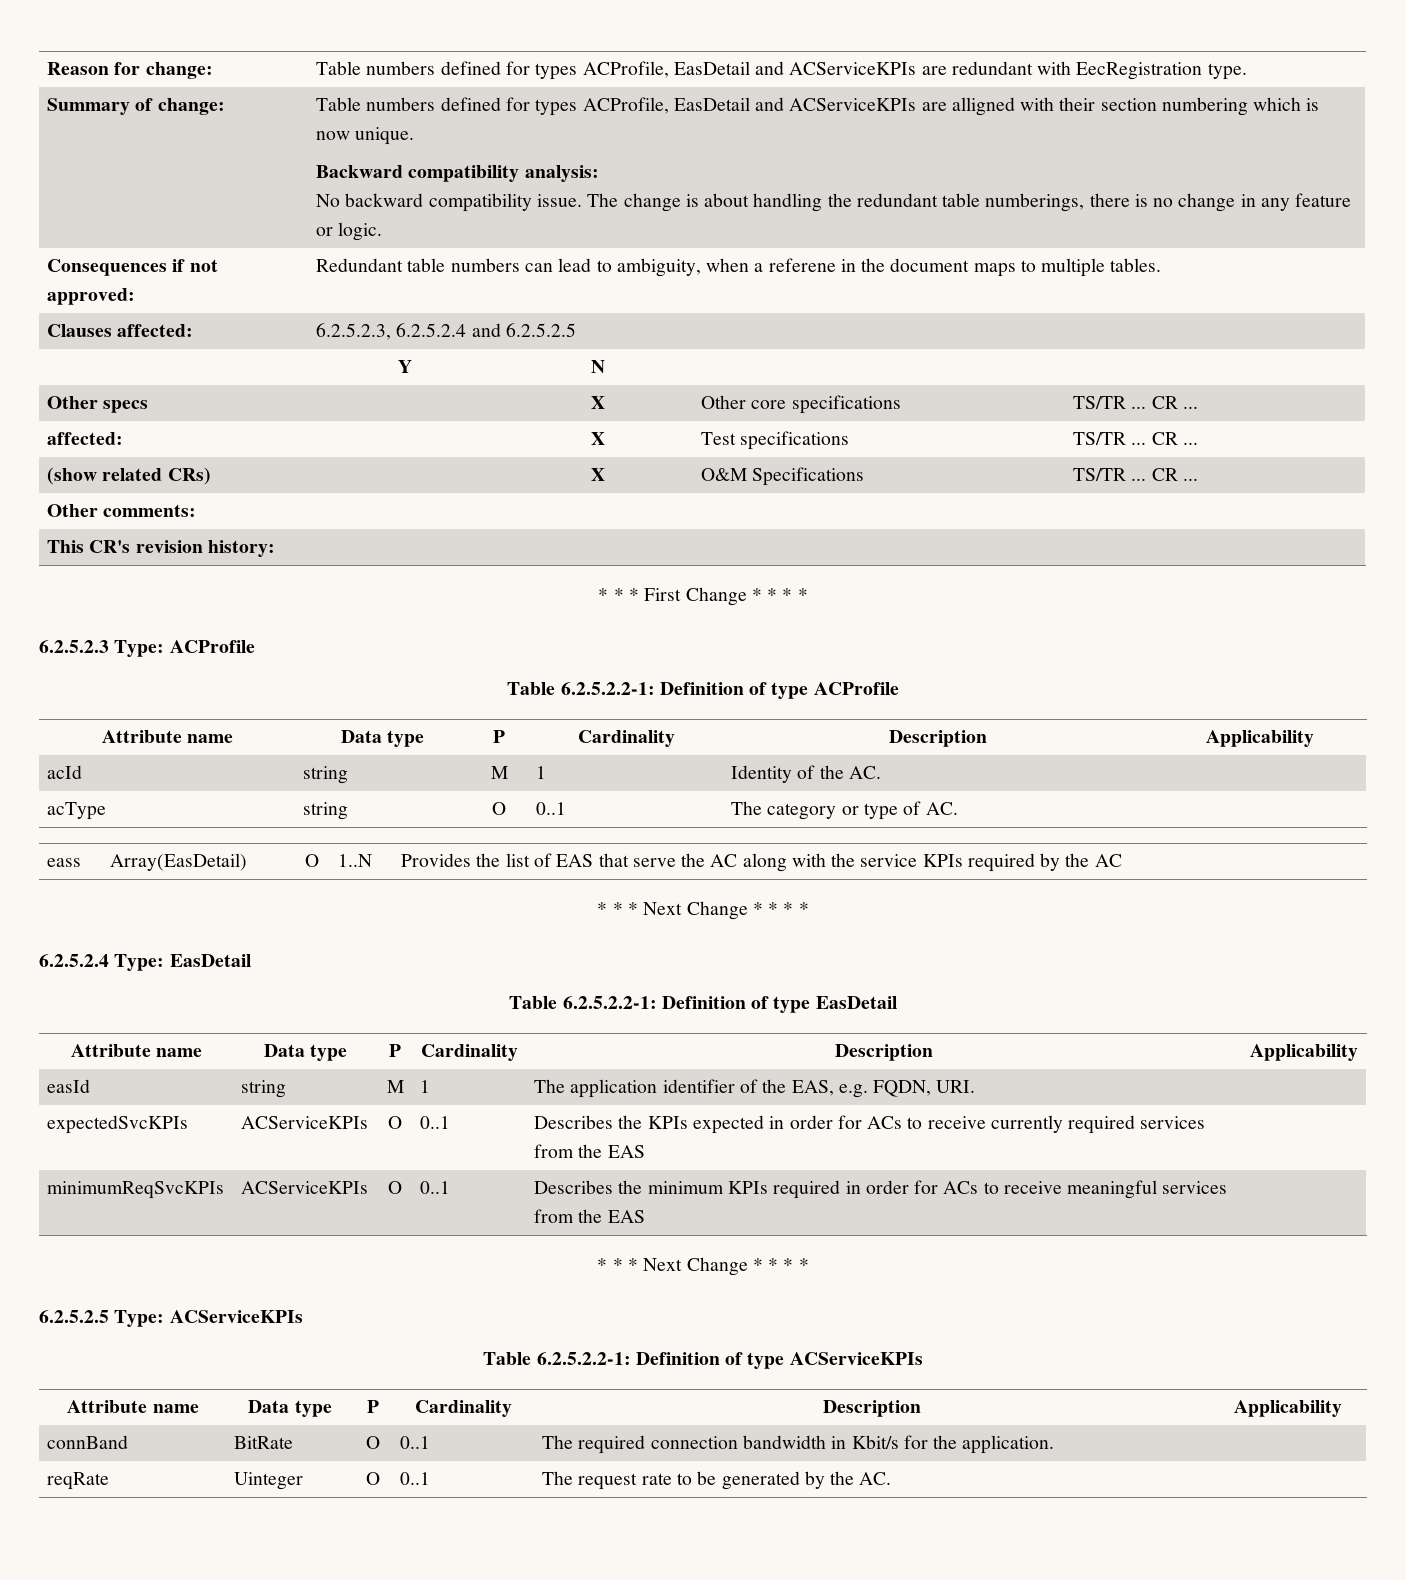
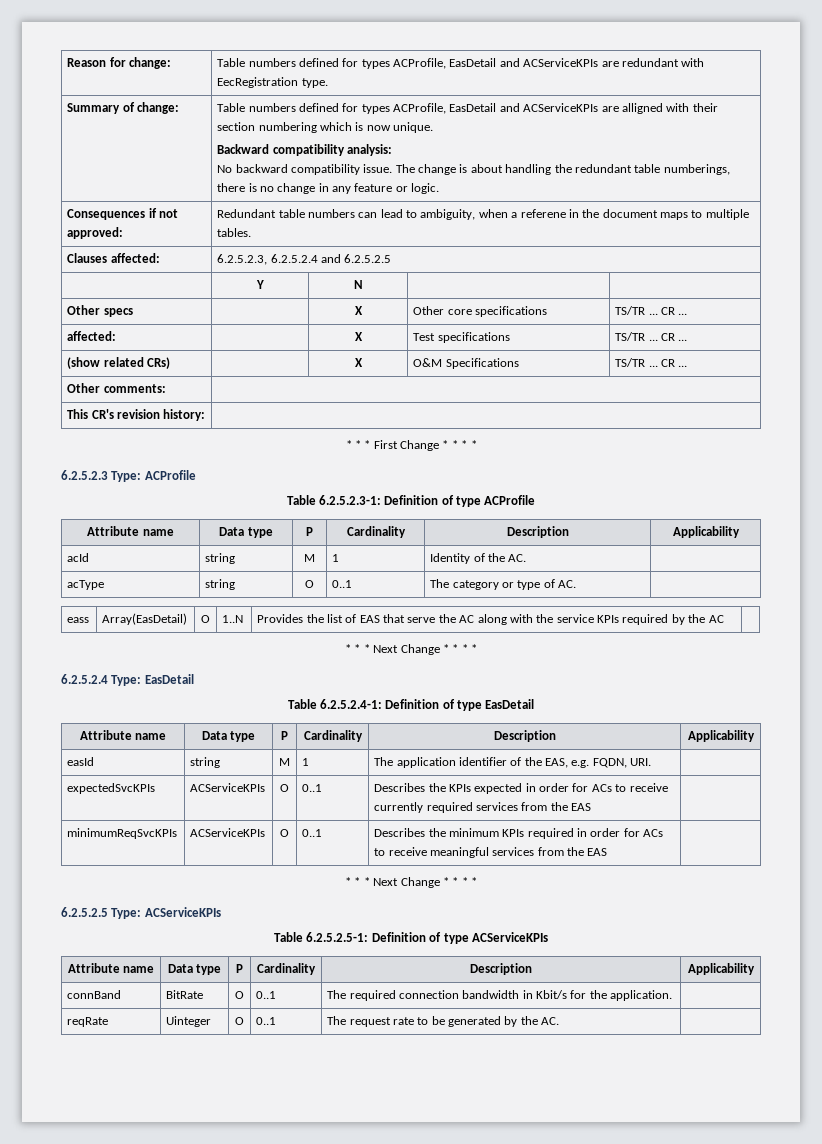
[560,682,655,695] 6.2.5.2.2-1: -> [318,495,381,505] 6.2.5.2.3-1:
[562,996,657,1009] 6.2.5.2.2-1: -> [319,699,382,709] 6.2.5.2.4-1:
[536,1352,631,1365] 6.2.5.2.2-1: -> [306,932,369,942] 6.2.5.2.5-1:

